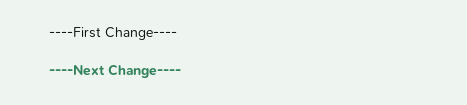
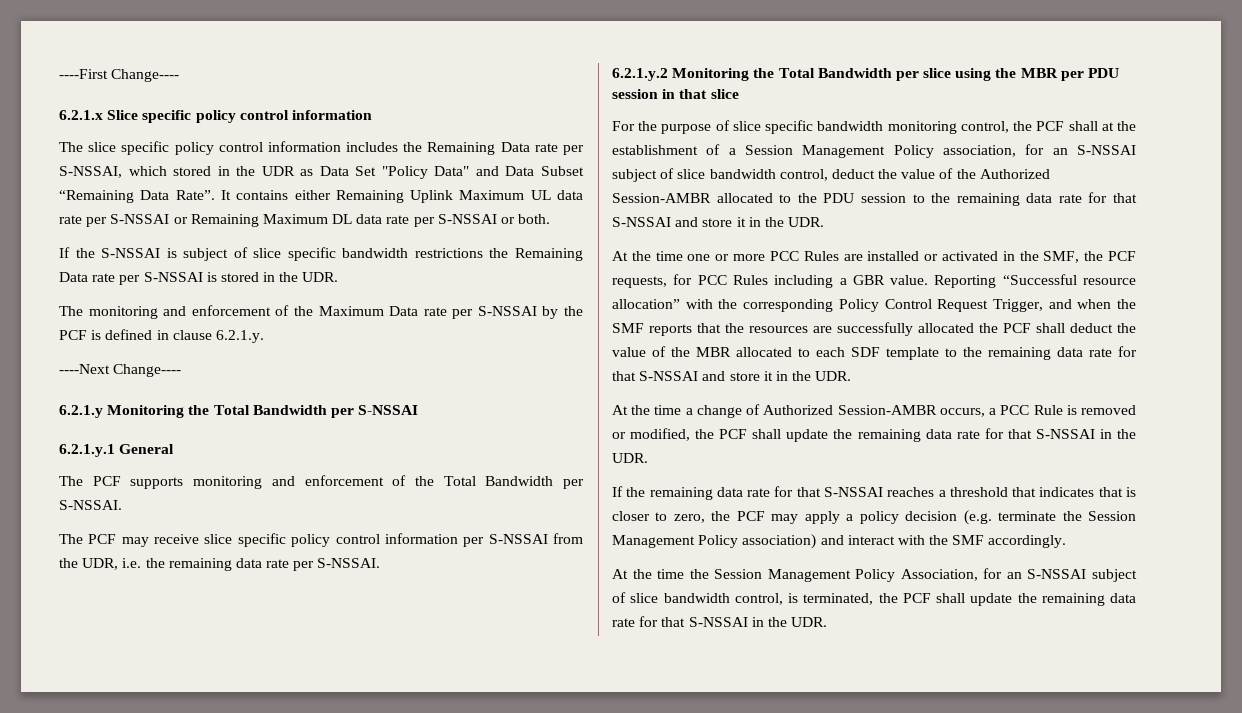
[49,64,181,78] ----Next Change---- -> [59,110,372,123] [59,141,584,155] [59,166,584,179] [59,190,583,203] [59,214,551,227] [59,247,583,261] [59,272,339,285] [59,305,583,319] [59,329,264,343] [59,364,182,377] [59,405,419,418] [59,444,175,457] [59,475,584,489] [59,500,122,510] [59,533,583,547] [59,558,381,571] [612,68,1120,81] [612,89,739,99] [612,120,1136,134] [612,144,1136,158] [612,168,1050,182] [612,192,1137,206] [612,217,825,227] [612,251,1136,263] [612,274,1136,288] [612,299,1136,312] [612,322,1136,336] [612,346,1137,360] [612,371,852,381] [612,404,1136,418] [612,428,1136,442] [612,453,648,463] [612,486,1136,500] [612,510,1136,525] [612,534,1067,549] [612,568,1137,582] [612,592,1136,606] [612,616,828,627] 6.2.1.x Slice specific policy control information // The slice specific policy control information includes the Remaining Data rate per S-NSSAI, which stored in the UDR as Data Set "Policy Data" and Data Subset “Remaining Data Rate”. It contains either Remaining Uplink Maximum UL data rate per S-NSSAI or Remaining Maximum DL data rate per S-NSSAI or both. // If the S-NSSAI is subject of slice specific bandwidth restrictions the Remaining Data rate per S-NSSAI is stored in the UDR. // The monitoring and enforcement of the Maximum Data rate per S-NSSAI by the PCF is defined in clause 6.2.1.y. // ----Next Change---- // 6.2.1.y Monitoring the Total Bandwidth per S-NSSAI // 6.2.1.y.1 General // The PCF supports monitoring and enforcement of the Total Bandwidth per S-NSSAI. // The PCF may receive slice specific policy control information per S-NSSAI from the UDR, i.e. the remaining data rate per S-NSSAI. // 6.2.1.y.2 Monitoring the Total Bandwidth per slice using the MBR per PDU session in that slice // For the purpose of slice specific bandwidth monitoring control, the PCF shall at the establishment of a Session Management Policy association, for an S-NSSAI subject of slice bandwidth control, deduct the value of the Authorized Session-AMBR allocated to the PDU session to the remaining data rate for that S-NSSAI and store it in the UDR. // At the time one or more PCC Rules are installed or activated in the SMF, the PCF requests, for PCC Rules including a GBR value. Reporting “Successful resource allocation” with the corresponding Policy Control Request Trigger, and when the SMF reports that the resources are successfully allocated the PCF shall deduct the value of the MBR allocated to each SDF template to the remaining data rate for that S-NSSAI and store it in the UDR. // At the time a change of Authorized Session-AMBR occurs, a PCC Rule is removed or modified, the PCF shall update the remaining data rate for that S-NSSAI in the UDR. // If the remaining data rate for that S-NSSAI reaches a threshold that indicates that is closer to zero, the PCF may apply a policy decision (e.g. terminate the Session Management Policy association) and interact with the SMF accordingly. // At the time the Session Management Policy Association, for an S-NSSAI subject of slice bandwidth control, is terminated, the PCF shall update the remaining data rate for that S-NSSAI in the UDR.

